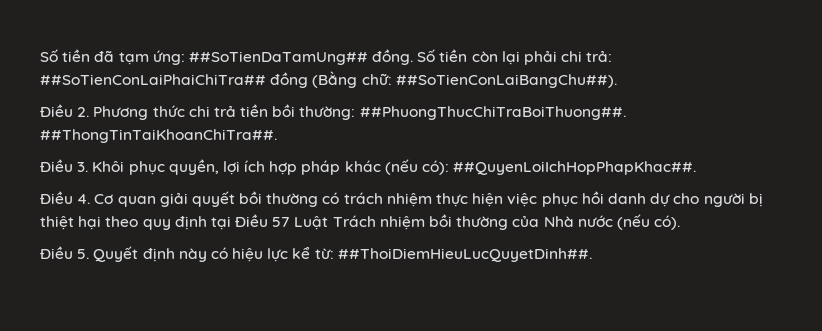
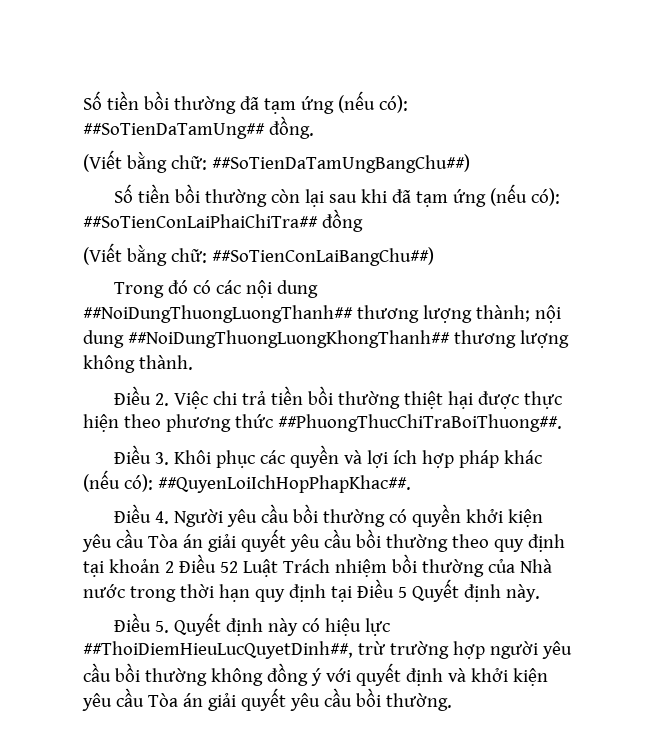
[40,49,613,65] [40,71,617,88] Số tiền đã tạm ứng: ##SoTienDaTamUng## đồng. Số tiền còn lại phải chi trả: ##SoTienConLaiPhaiChiTra## đồng (Bằng chữ: ##SoTienConLaiBangChu##). -> [83,91,408,114] [83,116,314,139] [83,150,470,173] [113,184,560,207] [83,209,363,232] [83,243,434,266] [113,280,318,298] [83,305,561,323] [83,330,569,348] [83,355,193,373] Số tiền bồi thường đã tạm ứng (nếu có): ##SoTienDaTamUng## đồng. // (Viết bằng chữ: ##SoTienDaTamUngBangChu##) // Số tiền bồi thường còn lại sau khi đã tạm ứng (nếu có): ##SoTienConLaiPhaiChiTra## đồng // (Viết bằng chữ: ##SoTienConLaiBangChu##) // Trong đó có các nội dung ##NoiDungThuongLuongThanh## thương lượng thành; nội dung ##NoiDungThuongLuongKhongThanh## thương lượng không thành.
[93,105,185,120] Phương thức -> [173,391,208,409] Việc
[299,106,356,120] thường: -> [337,391,562,409] [83,414,273,432] thường thiệt hại được thực hiện theo phương thức
[40,129,277,143] ##ThongTinTaiKhoanChiTra##. -> (562, 423) none
[168,159,219,175] quyền, -> [259,445,362,468] các quyền và
[94,191,763,207] [40,214,291,230] Cơ quan giải quyết bồi thường có trách nhiệm thực hiện việc phục hồi danh dự cho người bị thiệt hại theo quy định tại Điều 57 -> [173,504,543,527] [82,529,565,552] [83,554,238,577] Người yêu cầu bồi thường có quyền khởi kiện yêu cầu Tòa án giải quyết yêu cầu bồi thường theo quy định tại khoản 2 Điều 52
[616,214,681,230] (nếu có). -> [129,579,540,602] trong thời hạn quy định tại Điều 5 Quyết định này.
[292,246,592,262] kể từ: ##ThoiDiemHieuLucQuyetDinh##. -> [83,641,572,659] [83,663,548,686] [82,688,452,711] ##ThoiDiemHieuLucQuyetDinh##, trừ trường hợp người yêu cầu bồi thường không đồng ý với quyết định và khởi kiện yêu cầu Tòa án giải quyết yêu cầu bồi thường.

